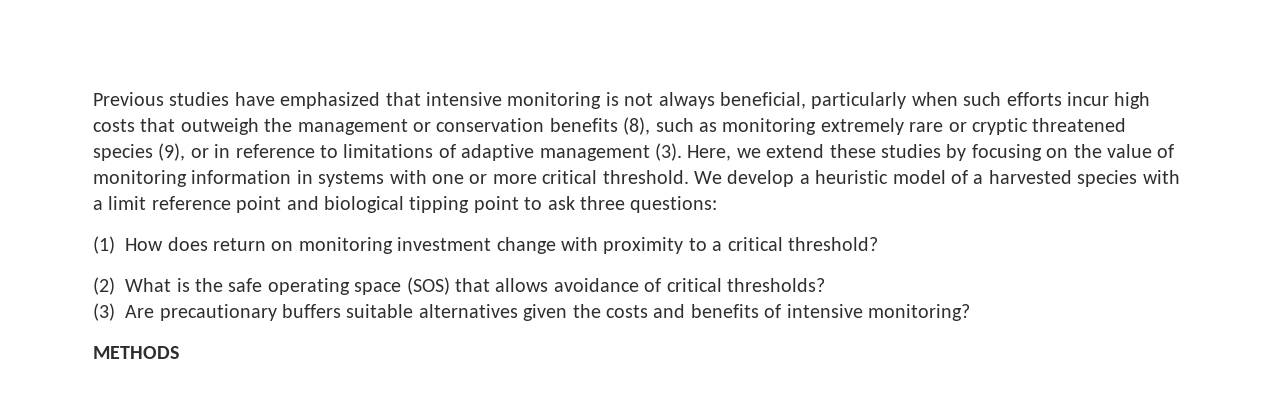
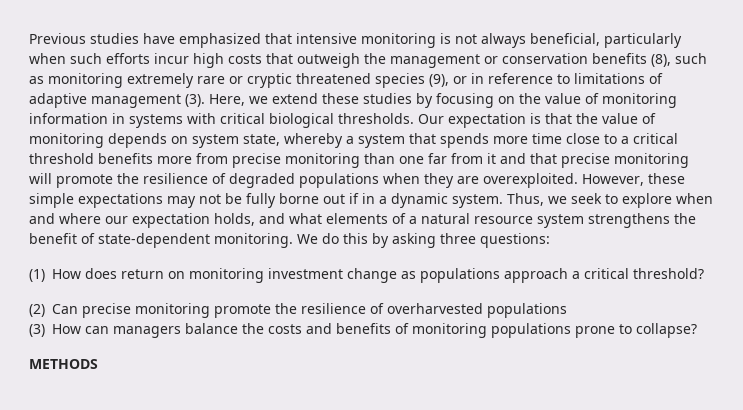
[432,170,1180,187] [93,196,575,213] one or more critical threshold. We develop a heuristic model of a harvested species with a limit reference point and biological tipping point to ask -> [220,113,656,128] [29,133,678,148] [29,153,689,168] [29,173,685,188] [29,193,713,208] [29,213,696,228] [29,233,436,248] critical biological thresholds. Our expectation is that the value of monitoring depends on system state, whereby a system that spends more time close to a critical threshold benefits more from precise monitoring than one far from it and that precise monitoring will promote the resilience of degraded populations when they are overexploited. However, these simple expectations may not be fully borne out if in a dynamic system. Thus, we seek to explore when and where our expectation holds, and what elements of a natural resource system strengthens the benefit of state-dependent monitoring. We do this by asking
[561,237,707,254] with proximity to -> [401,268,568,283] as populations approach
[125,277,826,295] [93,303,568,321] What is the safe operating space (SOS) that allows avoidance of critical thresholds? // (3) Are precautionary buffers suitable alternatives given -> [52,303,567,318] [29,323,238,338] Can precise monitoring promote the resilience of overharvested populations // (3) How can managers balance
[786,304,971,321] intensive monitoring? -> [412,323,697,338] monitoring populations prone to collapse?

